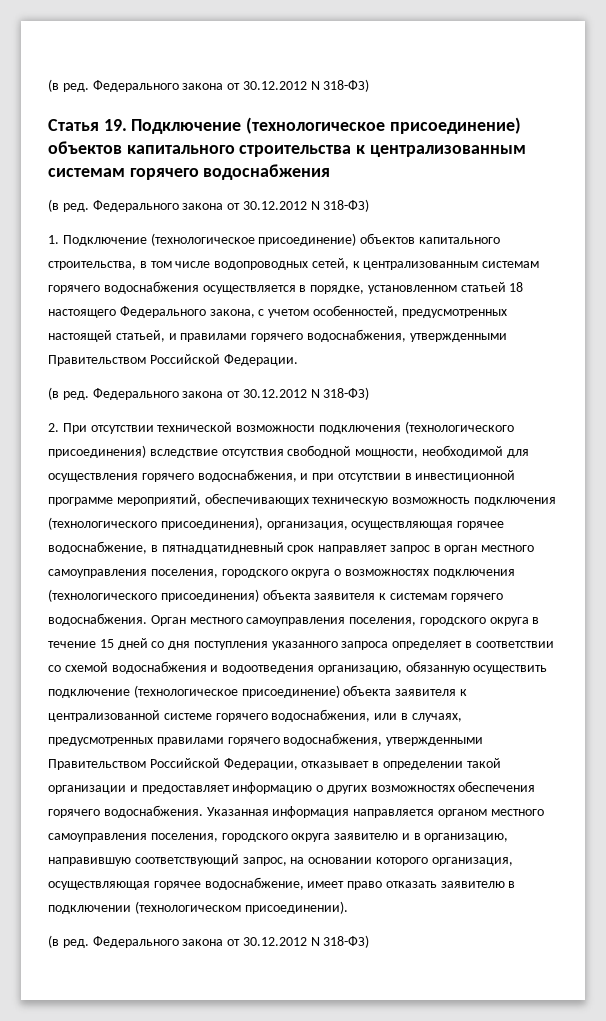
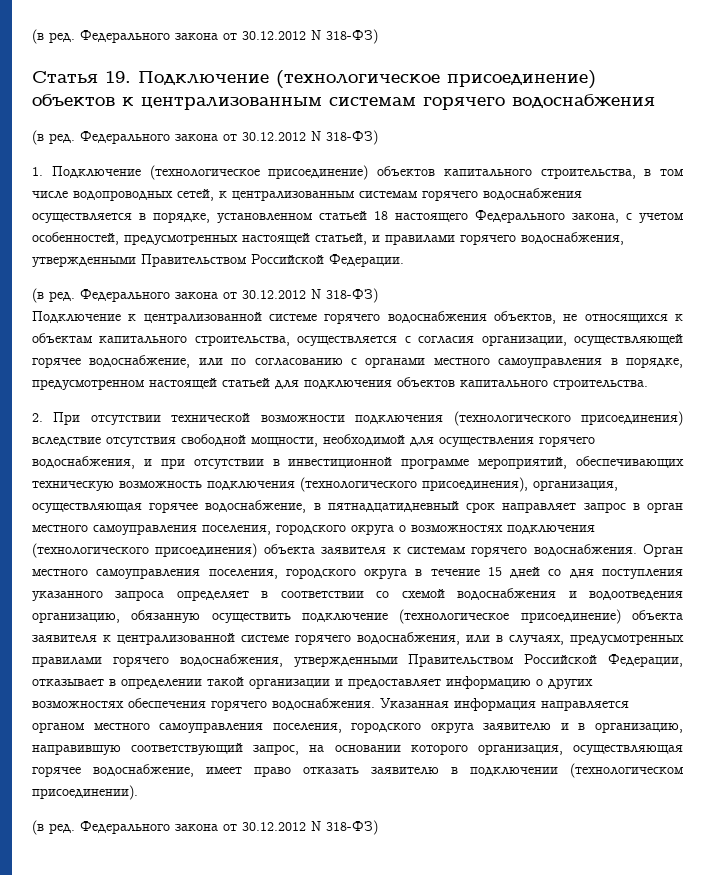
[126,145,352,157] капитального строительства -> (115, 100) none
(370, 393) none -> [32,311,684,324] [32,333,684,346] [32,355,683,368] [32,377,648,390] // Подключение к централизованной системе горячего водоснабжения объектов, не относящихся к объектам капитального строительства, осуществляется с согласия организации, осуществляющей горячее водоснабжение, или по согласованию с органами местного самоуправления в порядке, предусмотренном настоящей статьей для подключения объектов капитального строительства.

